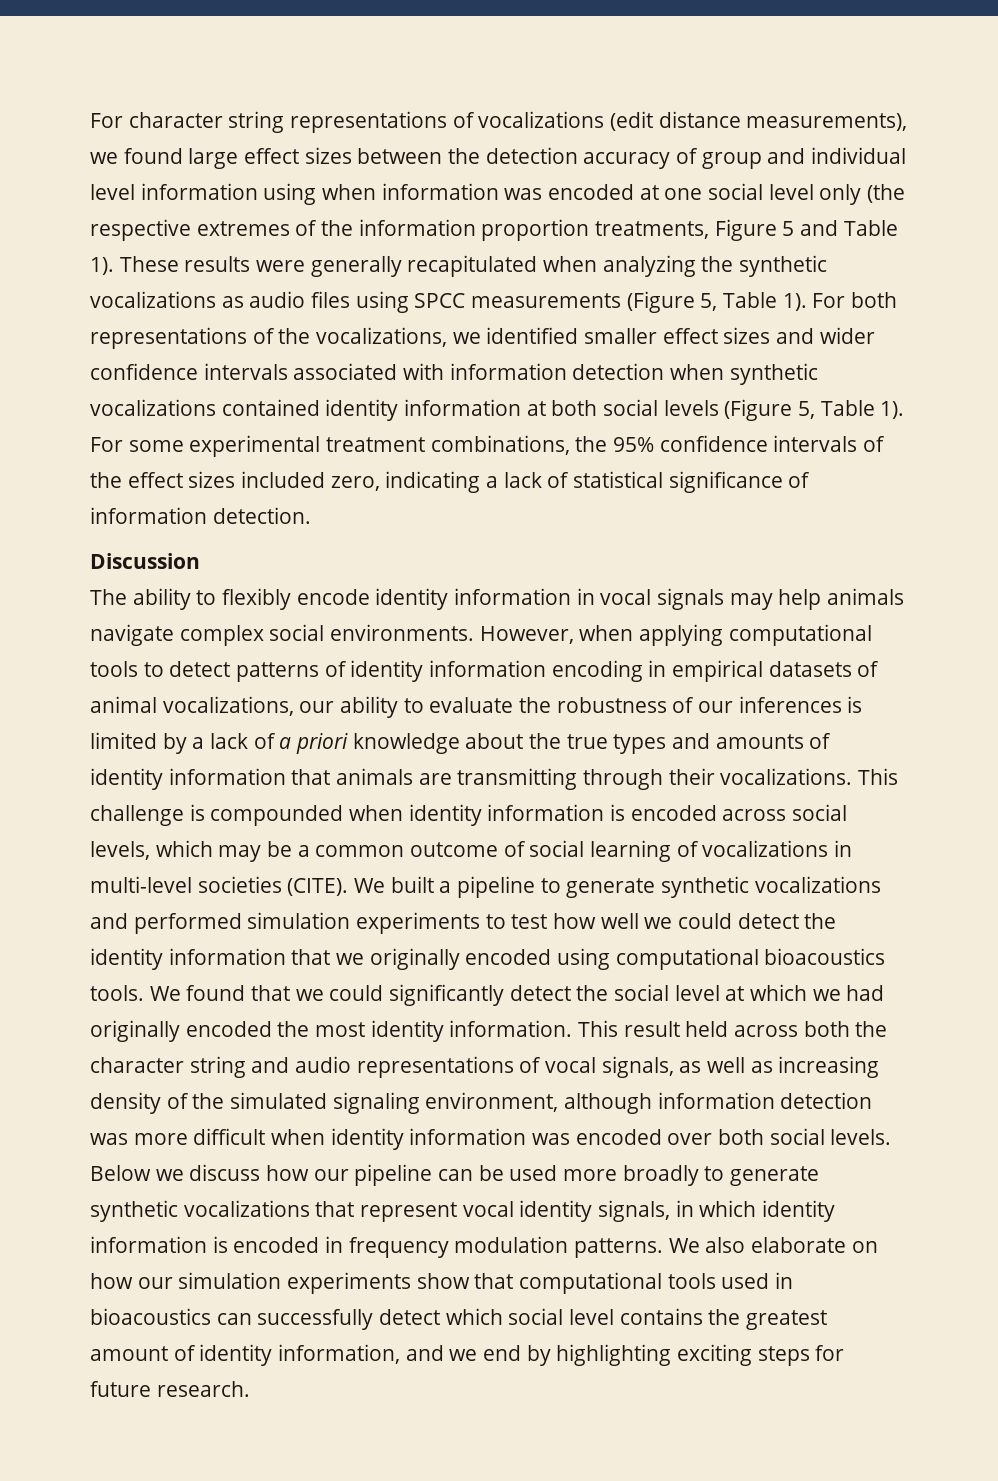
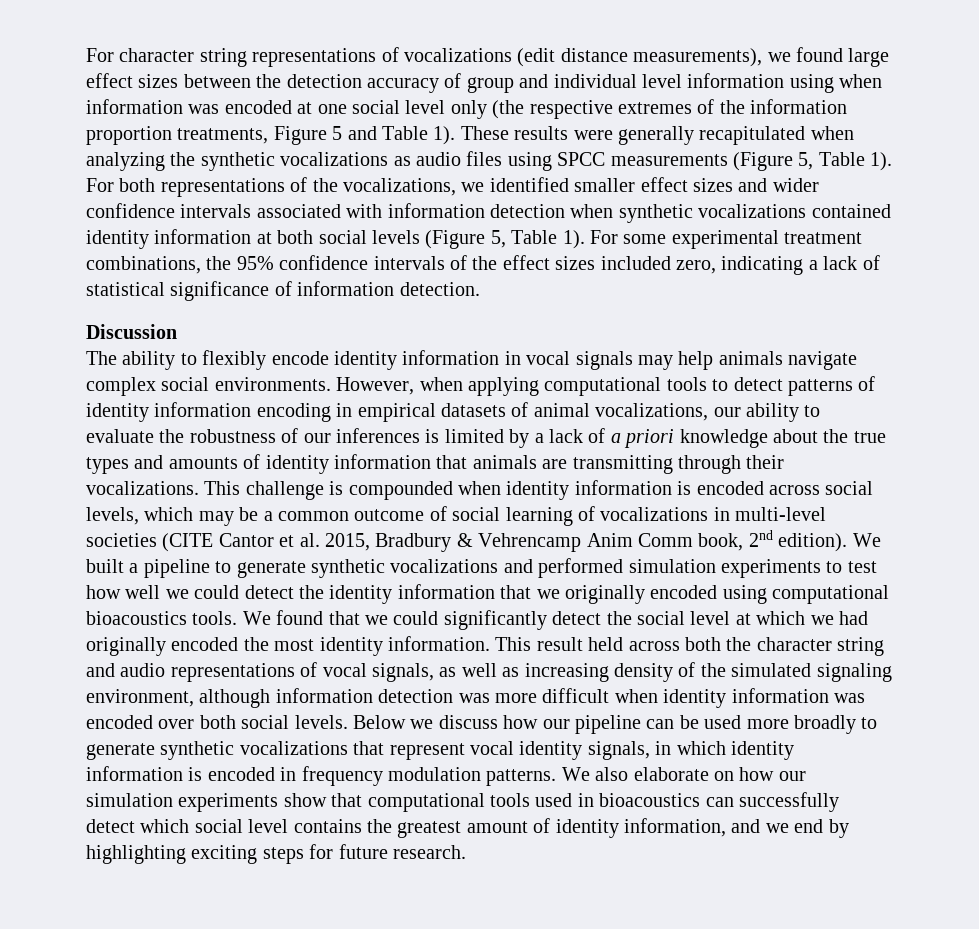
[287,878,349,896] (CITE). -> [162,530,848,552] (CITE Cantor et al. 2015, Bradbury & Vehrencamp Anim Comm book, 2nd edition).

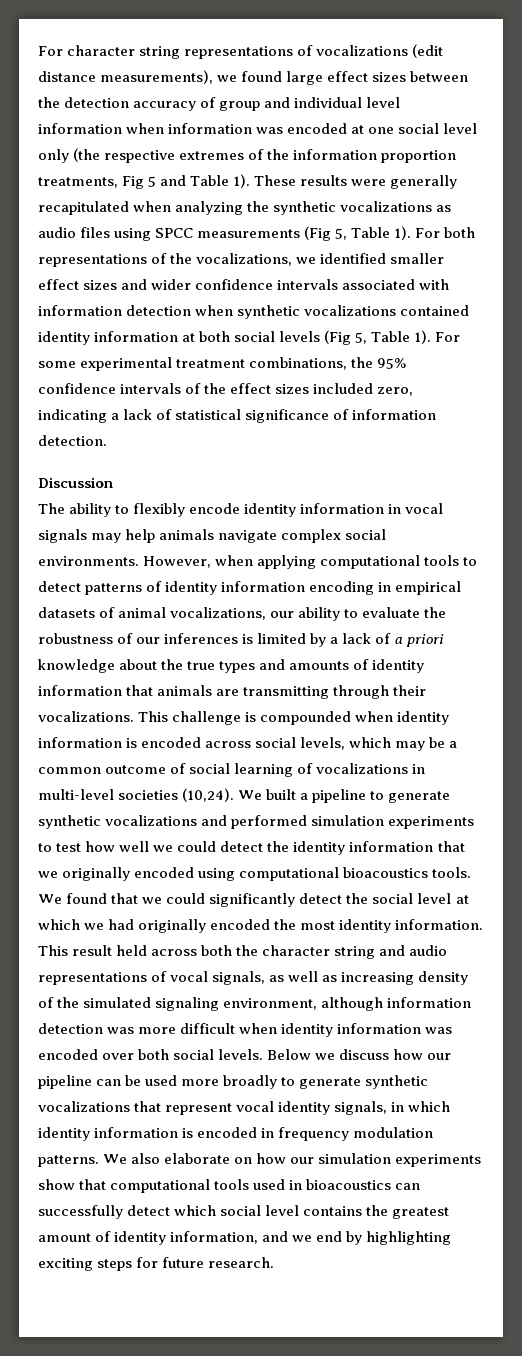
[789,74,834,93] using -> (122, 128) none
[273,126,327,145] Figure -> [122,176,145,189] Fig
[732,152,793,171] (Figure -> [304,226,332,241] (Fig
[425,230,486,249] (Figure -> [324,330,352,345] (Fig
[162,530,848,552] (CITE Cantor et al. 2015, Bradbury & Vehrencamp Anim Comm book, 2nd edition). -> [182,788,235,802] (10,24).

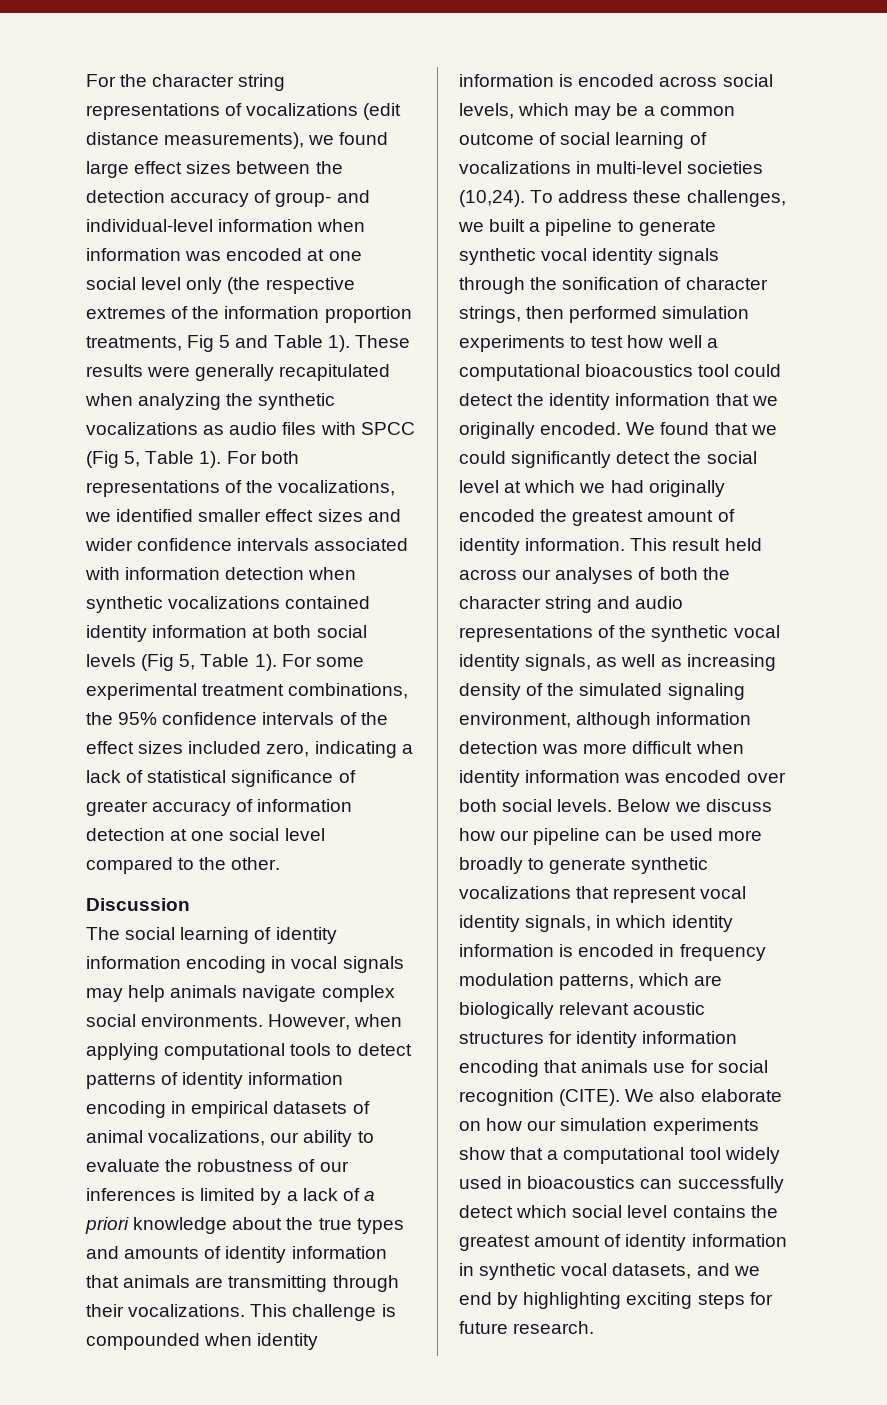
[38,46,63,56] For -> [86,74,148,87] For the
[219,97,401,111] group and individual level -> [275,190,370,207] [86,219,213,232] group- and individual-level
[114,228,301,241] using SPCC measurements -> [320,422,415,435] with SPCC
[352,409,437,420] [38,435,107,446] [38,477,113,488] [38,503,385,517] information detection. // Discussion // The ability to flexibly encode identity information -> [86,799,353,816] [86,828,325,841] [86,857,281,874] [86,898,190,911] [86,927,337,944] [86,956,267,973] greater accuracy of information detection at one social level compared to the other. // Discussion // The social learning of identity information encoding
[238,790,263,800] We -> [530,190,786,207] [458,222,484,232] To address these challenges, we
[105,815,228,826] vocalizations and -> [541,248,720,265] [459,277,768,294] [459,306,565,323] vocal identity signals through the sonification of character strings, then
[153,845,174,852] we -> [706,338,718,348] [459,364,730,381] a computational bioacoustics tool
[134,867,472,881] encoded using computational bioacoustics tools. -> [540,422,622,435] encoded.
[300,921,336,930] most -> [572,509,735,526] greatest amount of
(198, 952) none -> [522,567,656,584] our analyses of
[170,971,209,982] vocal -> [619,625,780,642] [459,654,520,671] the synthetic vocal identity
[38,1155,99,1167] patterns. -> [559,973,723,990] [459,1002,706,1019] [459,1031,738,1048] [459,1060,768,1077] [459,1089,621,1106] patterns, which are biologically relevant acoustic structures for identity information encoding that animals use for social recognition (CITE).
[110,1179,250,1193] computational tools -> [547,1147,780,1164] a computational tool widely
[170,1231,259,1244] information, -> [691,1234,787,1247] [459,1263,692,1280] information in synthetic vocal datasets,

